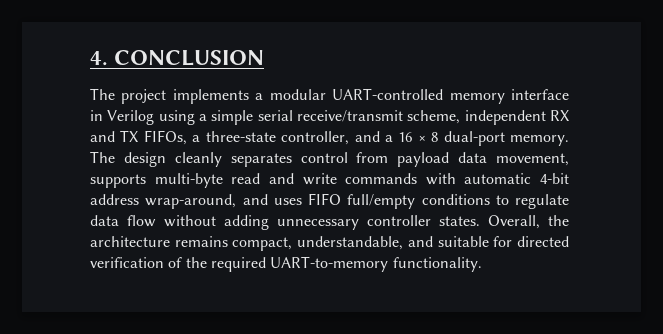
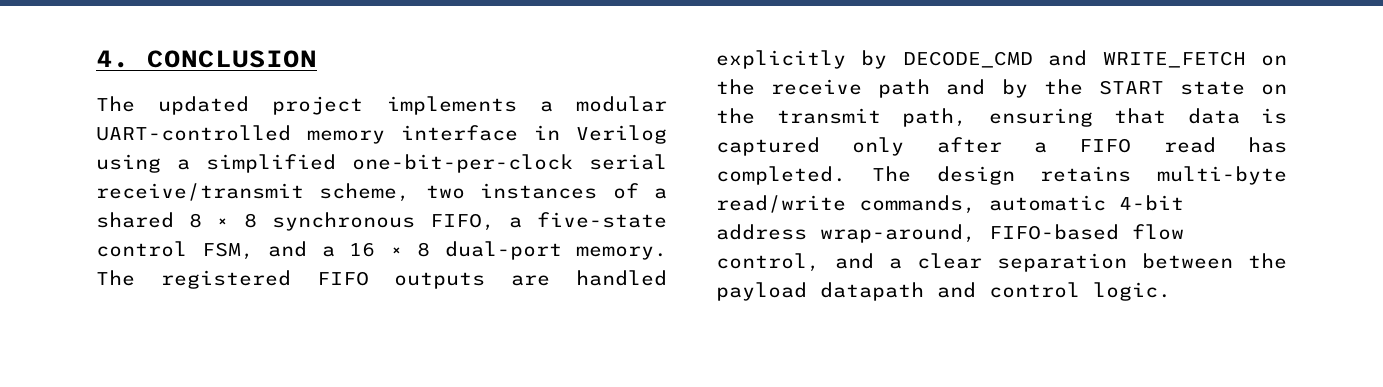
(115, 94) none -> [158,96,250,115] updated
[211,110,254,125] simple -> [206,154,573,173] simplified one-bit-per-clock
[464,110,570,125] [90,130,350,145] independent RX and TX FIFOs, a three-state controller, -> [425,183,667,199] [96,212,667,231] [96,241,254,260] two instances of a shared 8 × 8 synchronous FIFO, a five-state control FSM,
[123,152,569,167] [90,173,569,188] [90,193,569,209] [90,215,569,230] [90,236,569,251] [90,256,482,272] design cleanly separates control from payload data movement, supports multi-byte read and write commands with automatic 4-bit address wrap-around, and uses FIFO full/empty conditions to regulate data flow without adding unnecessary controller states. Overall, the architecture remains compact, understandable, and suitable for directed verification of the required UART-to-memory functionality. -> [160,270,667,289] [716,50,1287,69] [716,79,1287,98] [716,108,1287,127] [716,137,1287,156] [716,166,1287,185] [716,195,1184,214] [716,224,1184,243] [716,253,1287,272] [716,282,1171,301] registered FIFO outputs are handled explicitly by DECODE_CMD and WRITE_FETCH on the receive path and by the START state on the transmit path, ensuring that data is captured only after a FIFO read has completed. The design retains multi-byte read/write commands, automatic 4-bit address wrap-around, FIFO-based flow control, and a clear separation between the payload datapath and control logic.

